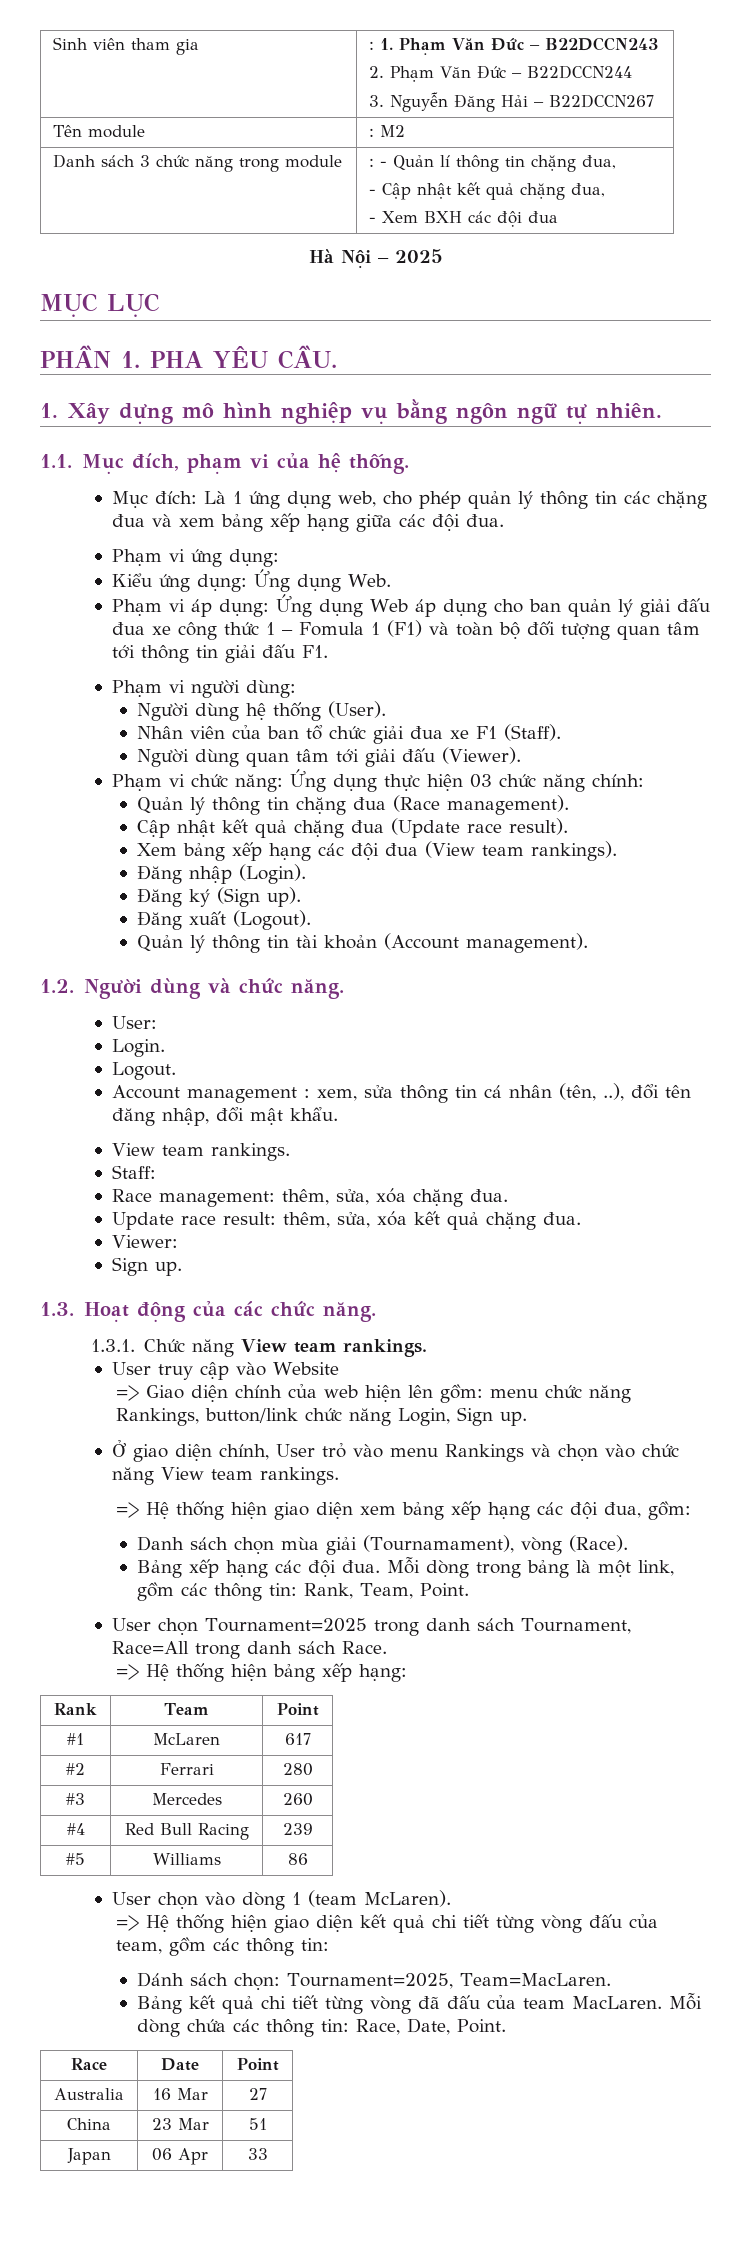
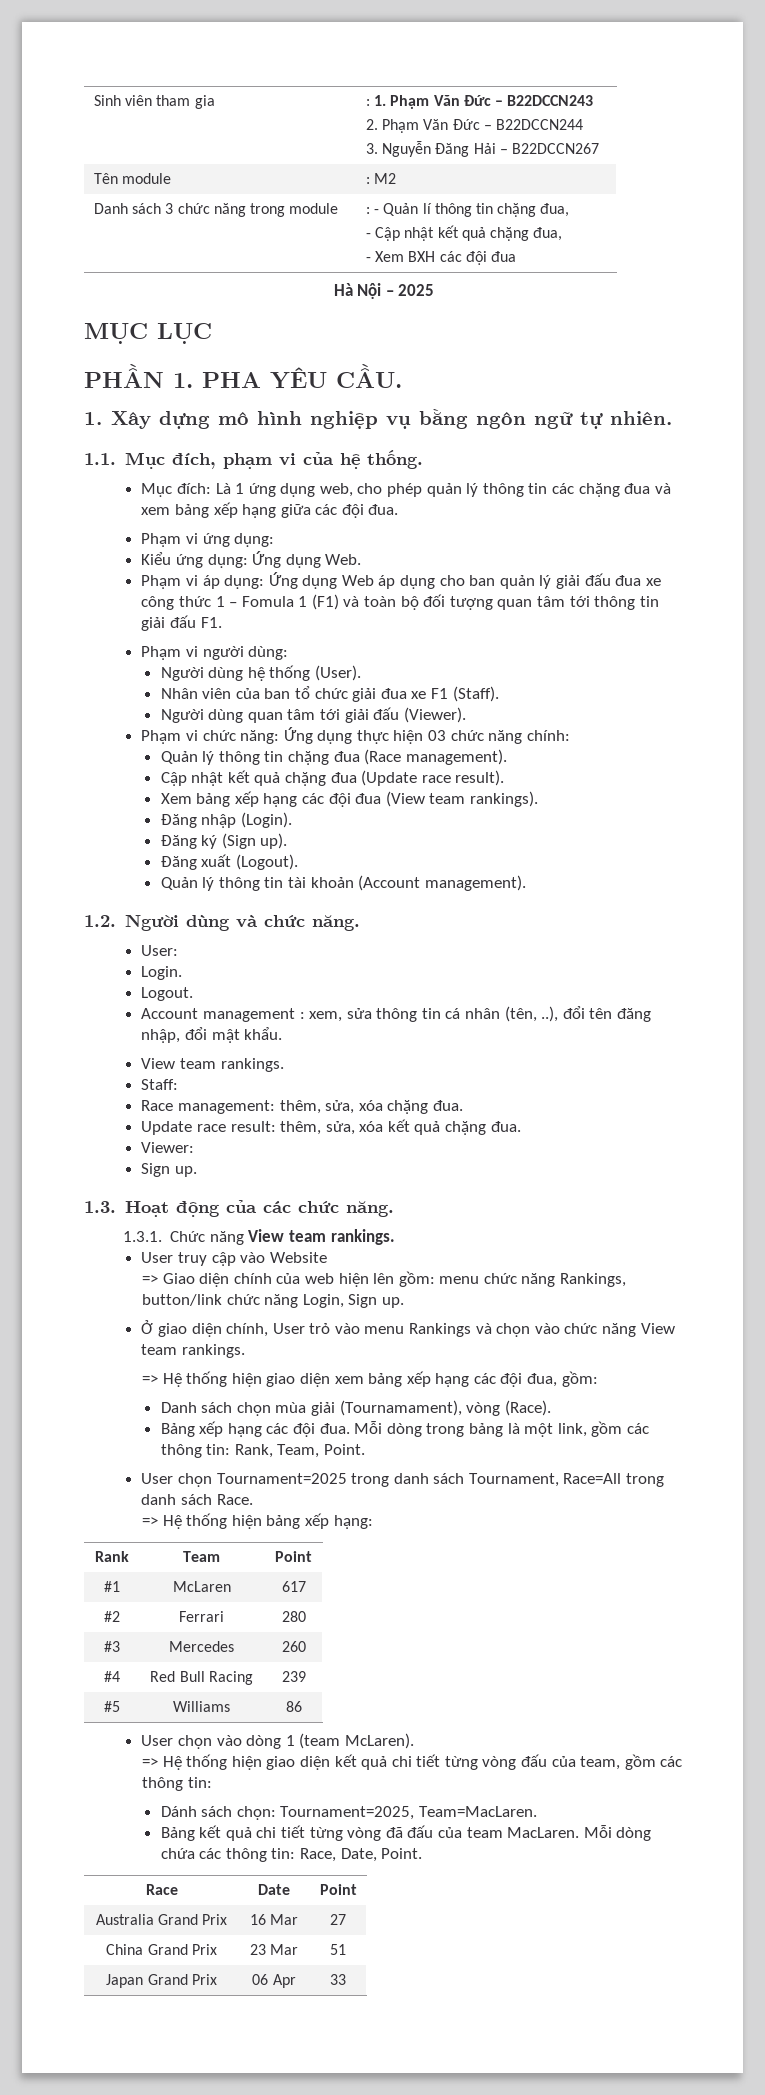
(124, 2094) none -> [158,1914,228,1925] Grand Prix
(111, 2124) none -> [147,1944,217,1955] Grand Prix
(111, 2156) none -> [147,1974,217,1985] Grand Prix

